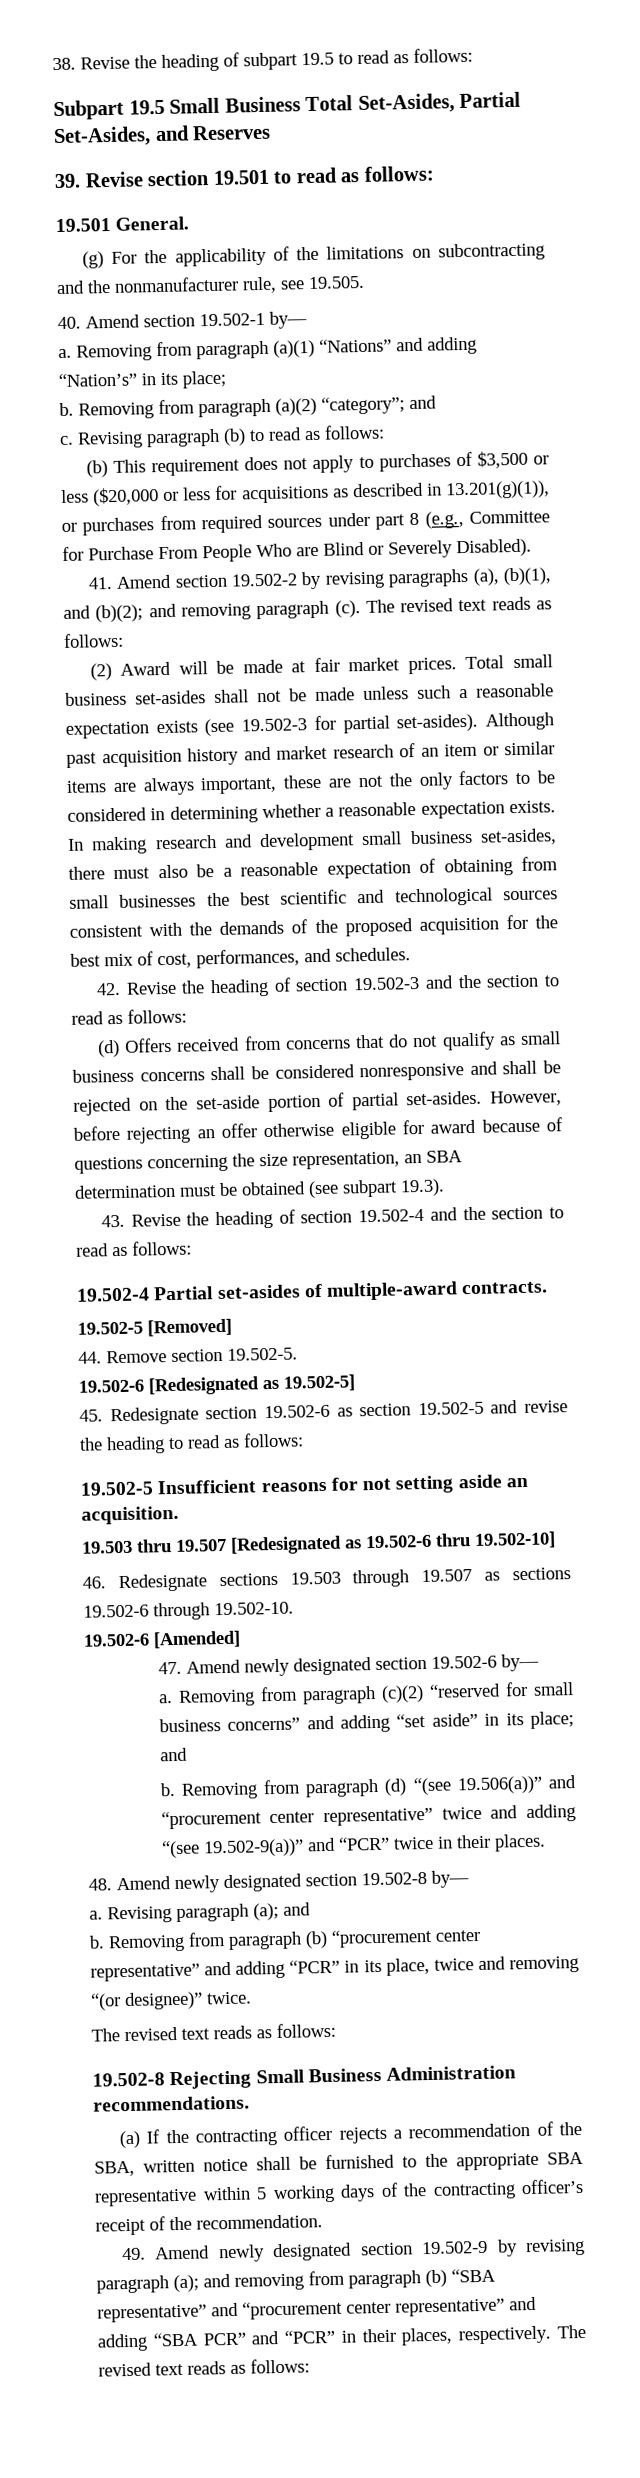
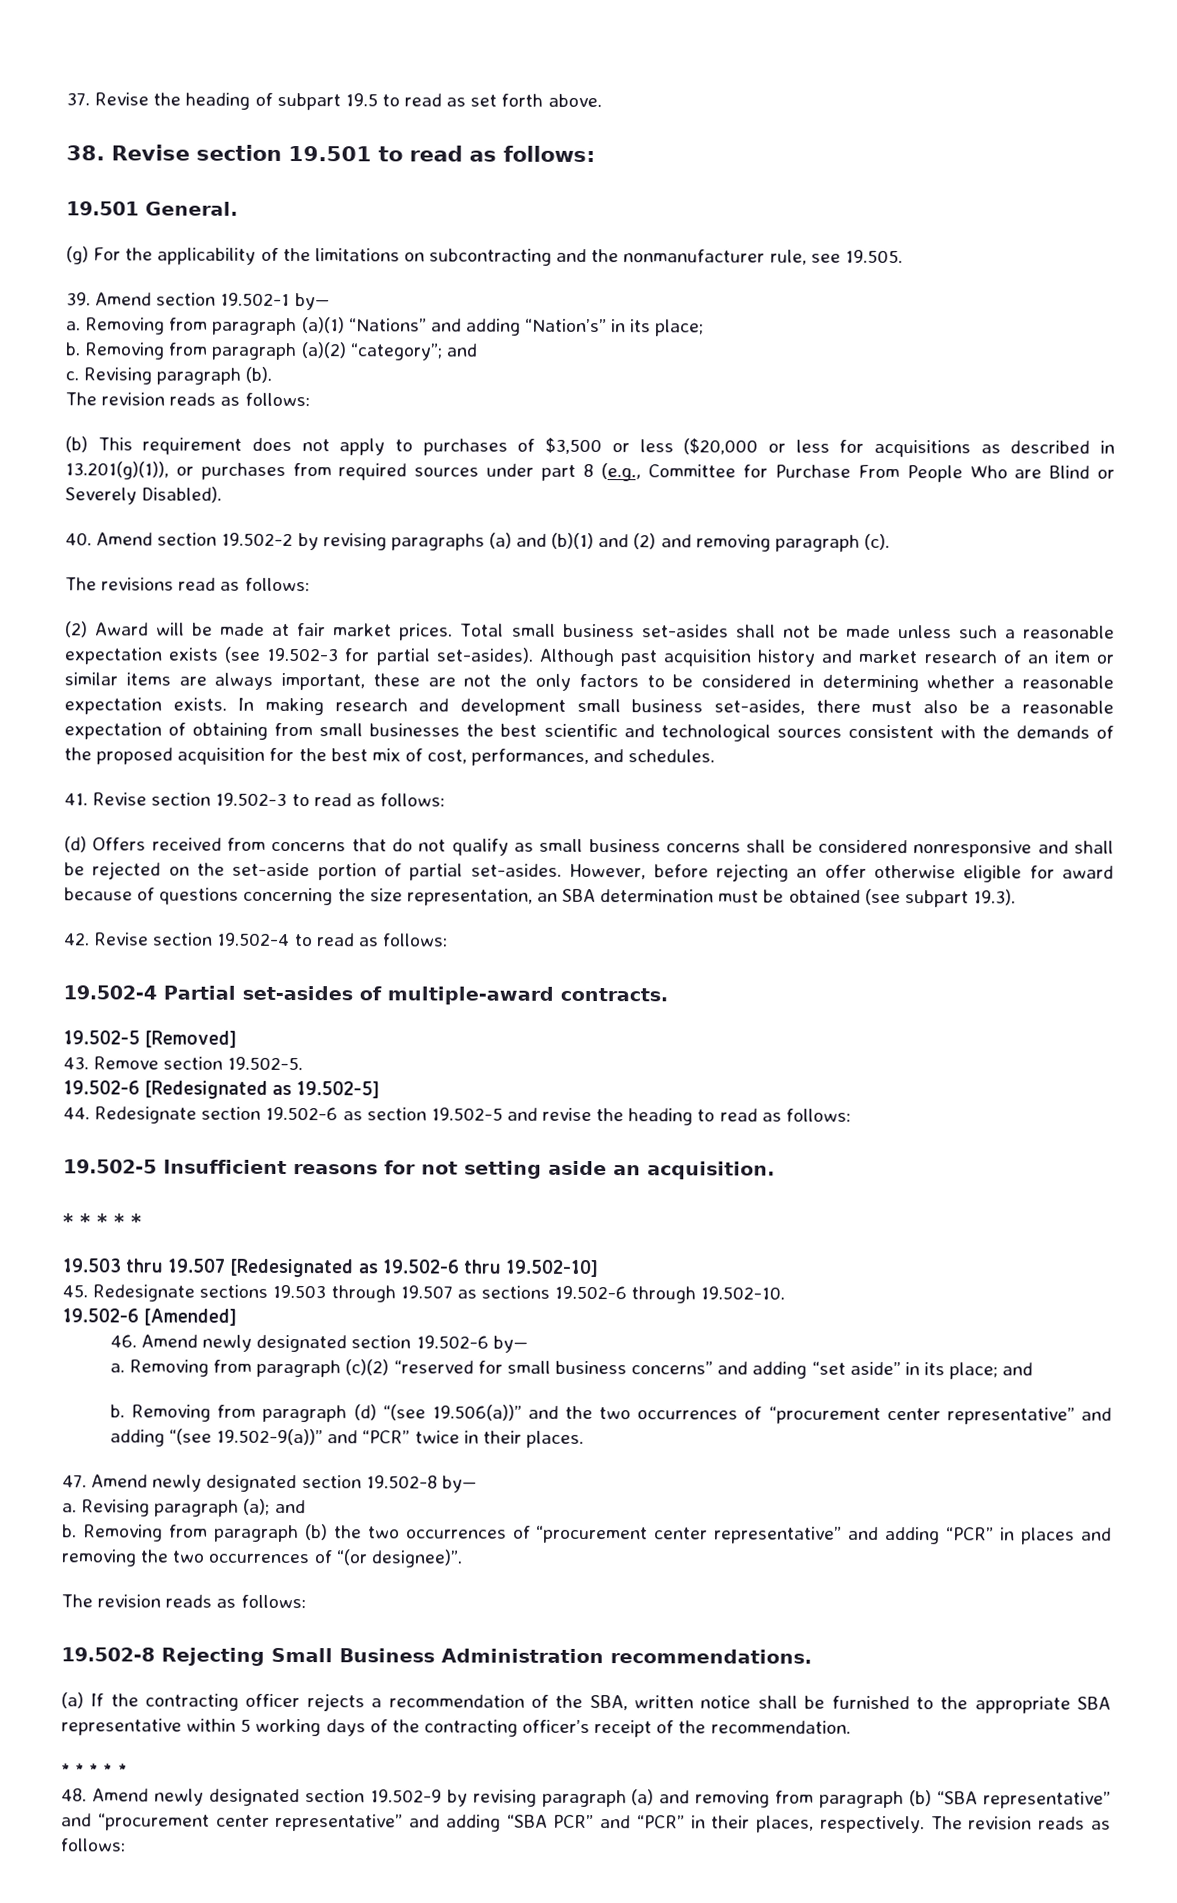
[52,57,76,71] 38. -> [66,92,90,106] 37.
[413,47,473,63] [53,91,522,121] [53,124,272,148] [54,173,81,189] follows: // Subpart 19.5 Small Business Total Set-Asides, Partial Set-Asides, and Reserves // 39. -> [470,93,602,108] [66,145,105,161] set forth above. // 38.
[57,316,81,330] 40. -> [66,292,91,306] 39.
[223,427,302,446] (b) to read -> [245,366,273,383] [65,392,217,406] (b). // The revision reads
[87,577,113,590] 41. -> [65,532,92,546] 40.
[472,567,552,586] [63,604,144,623] (a), (b)(1), and (b)(2); -> [488,532,657,550] (a) and (b)(1) and (2)
[365,596,531,613] The revised text reads -> [65,577,217,591] // The revisions read
[95,974,540,998] 42. Revise the heading of section 19.502-3 and the section -> [64,792,288,807] 41. Revise section 19.502-3
[100,1206,544,1230] 43. Revise the heading of section 19.502-4 and the section -> [64,932,291,947] 42. Revise section 19.502-4
[78,1351,102,1364] 44. -> [63,1056,89,1070] 43.
[79,1409,103,1422] 45. -> [63,1107,90,1120] 44.
(179, 1515) none -> [63,1213,142,1228] // * * * * *
[82,1576,106,1589] 46. -> [62,1284,88,1298] 45.
[157,1661,182,1675] 47. -> [109,1334,137,1348] 46.
[160,1806,482,1830] “procurement center representative” twice -> [565,1405,1075,1425] the two occurrences of “procurement center representative”
[88,1878,112,1891] 48. -> [62,1474,87,1488] 47.
(328, 1940) none -> [333,1525,531,1539] the two occurrences of
[363,1956,579,1976] [90,1991,252,2011] [91,2026,210,2042] its place, twice and removing “(or designee)” twice. // The revised text -> [1021,1527,1113,1545] [61,1549,463,1568] [61,1594,162,1608] places and removing the two occurrences of “(or designee)”. // The revision
[121,2247,146,2261] 49. -> [61,1763,128,1777] [61,1788,87,1802] * * * * * // 48.
[173,2274,199,2293] (a); -> [631,1789,655,1806] (a)
[98,2362,184,2377] revised text -> [968,1816,1033,1830] revision

